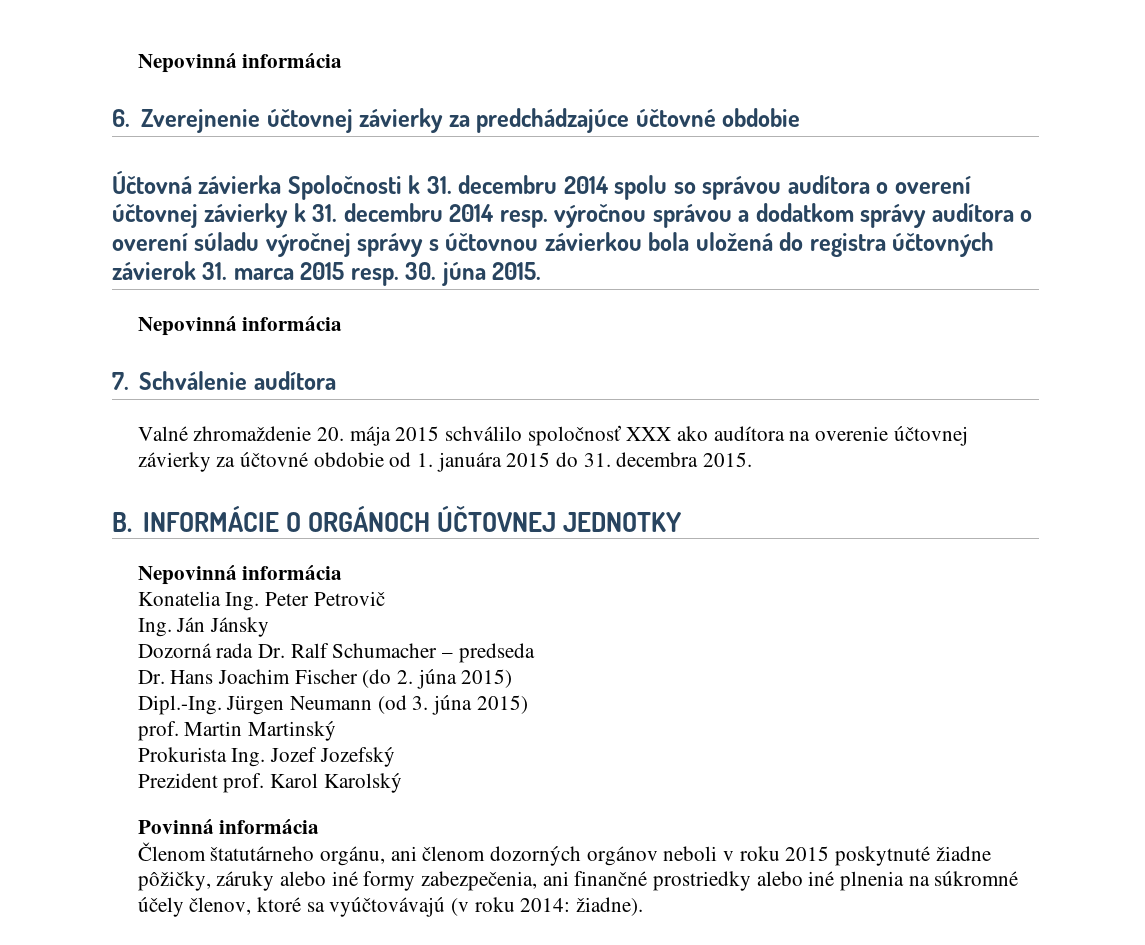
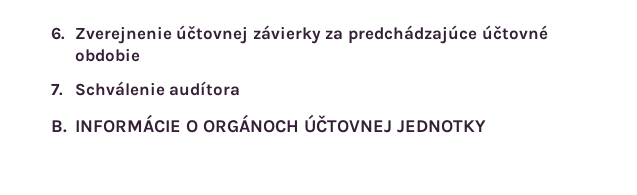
[137,52,343,73] Nepovinná informácia // -> (51, 33) none
[112,171,971,200] [112,203,1033,228] [112,232,995,257] [112,261,542,286] [137,315,343,336] [112,371,336,390] [137,425,968,446] [137,452,753,472] Účtovná závierka Spoločnosti k 31. decembru 2014 spolu so správou audítora o overení účtovnej závierky k 31. decembru 2014 resp. výročnou správou a dodatkom správy audítora o overení súladu výročnej správy s účtovnou závierkou bola uložená do registra účtovných závierok 31. marca 2015 resp. 30. júna 2015. // Nepovinná informácia // 7. Schválenie audítora // Valné zhromaždenie 20. mája 2015 schválilo spoločnosť XXX ako audítora na overenie účtovnej závierky za účtovné obdobie od 1. januára 2015 do 31. decembra 2015. -> [51,81,241,96] 7. Schválenie audítora
[137,564,343,585] [137,591,385,611] [137,617,269,637] [137,643,535,663] [137,669,513,689] [137,695,528,715] [137,721,336,741] [137,747,395,767] [137,773,402,793] [137,818,320,834] [137,842,991,866] [137,871,1019,891] [137,897,644,917] // Nepovinná informácia // Konatelia Ing. Peter Petrovič // Ing. Ján Jánsky // Dozorná rada Dr. Ralf Schumacher – predseda // Dr. Hans Joachim Fischer (do 2. júna 2015) // Dipl.-Ing. Jürgen Neumann (od 3. júna 2015) // prof. Martin Martinský // Prokurista Ing. Jozef Jozefský // Prezident prof. Karol Karolský // Povinná informácia // Členom štatutárneho orgánu, ani členom dozorných orgánov neboli v roku 2015 poskytnuté žiadne pôžičky, záruky alebo iné formy zabezpečenia, ani finančné prostriedky alebo iné plnenia na súkromné účely členov, ktoré sa vyúčtovávajú (v roku 2014: žiadne). -> (486, 126) none

